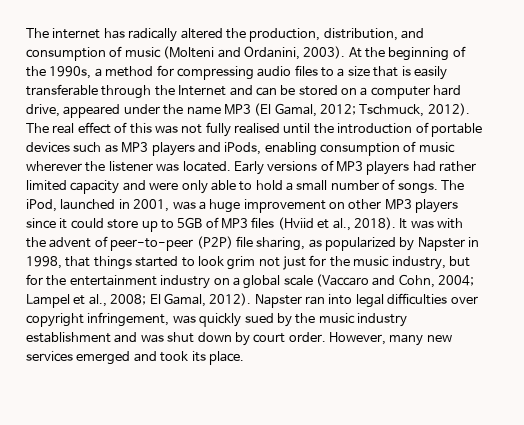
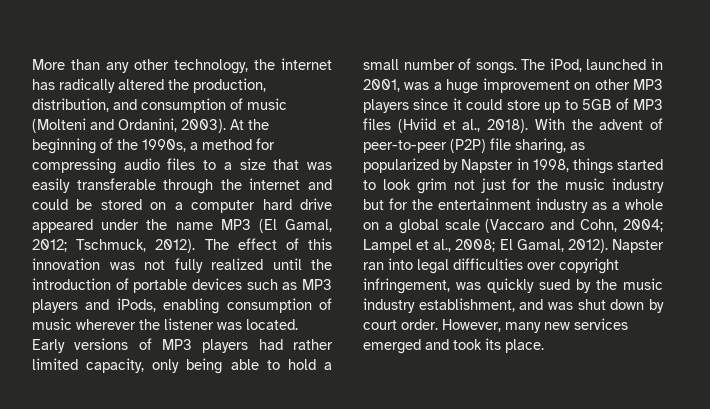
[26,28,49,38] The -> [32,59,275,74] More than any other technology, the
[401,66,411,76] is -> [307,162,333,170] was
[178,85,277,96] Internet and can -> [249,178,332,190] [32,199,68,210] internet and could
[26,104,60,117] drive, -> [300,198,332,210] drive
[52,123,75,134] real -> (229, 244) none
(152, 128) none -> [32,258,100,270] innovation
[234,123,280,134] realised -> [211,258,263,270] realized
[70,180,208,194] capacity and were only -> [86,358,223,374] capacity, only being
[399,218,463,229] It was with -> [534,118,565,130] With
[65,256,91,267] that -> (569, 165) none
[391,256,446,270] industry, -> [612,178,664,193] industry
(211, 282) none -> [592,199,663,210] as a whole
[26,332,111,343] establishment -> [418,298,515,312] establishment,

